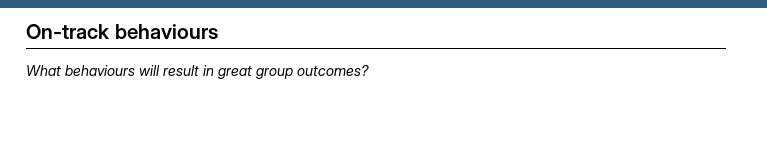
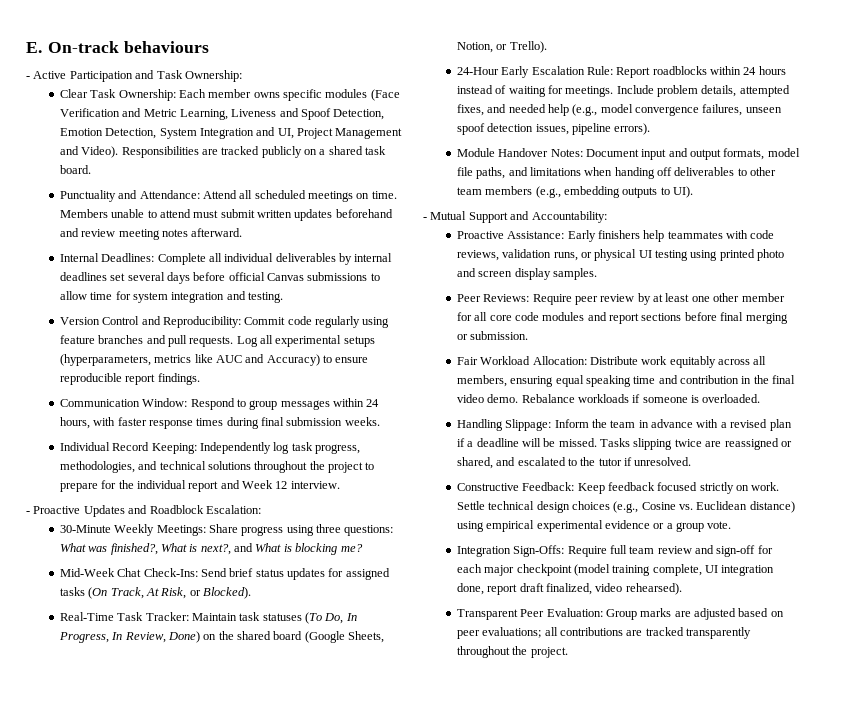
(26, 31) none -> [26,42,42,53] E.
[26,65,369,79] What behaviours will result in great group outcomes? -> [26,70,242,82] [59,89,400,101] [59,108,385,120] [59,127,403,139] [59,146,387,158] [59,165,91,174] [59,190,397,202] [59,209,393,221] [59,228,243,240] [59,253,393,265] [59,272,380,284] [59,291,284,303] [59,316,390,328] [59,335,375,347] [59,354,369,366] [59,373,200,385] [59,398,380,410] [59,417,380,429] [59,442,361,454] [59,461,375,473] [59,480,340,492] [26,505,261,517] [59,524,394,536] [59,543,363,555] [59,568,390,580] [59,587,252,599] [59,612,357,624] [58,631,385,643] [456,41,547,53] [456,66,786,78] [456,85,790,97] [456,104,782,116] [456,123,651,135] [456,148,800,160] [456,167,777,179] [456,186,694,198] [423,211,607,223] [456,230,775,242] [456,249,785,261] [456,268,597,280] [456,293,785,305] [456,312,788,324] [456,331,529,340] [456,356,767,368] [456,375,796,387] [456,394,761,403] [456,419,792,431] [456,438,792,450] [456,457,692,469] [456,482,780,494] [456,501,795,513] [456,520,732,532] [456,545,773,557] [456,564,775,576] [456,583,682,595] [456,608,784,620] [456,627,752,639] [456,646,568,658] - Active Participation and Task Ownership: // Clear Task Ownership: Each member owns specific modules (Face Verification and Metric Learning, Liveness and Spoof Detection, Emotion Detection, System Integration and UI, Project Management and Video). Responsibilities are tracked publicly on a shared task board. // Punctuality and Attendance: Attend all scheduled meetings on time. Members unable to attend must submit written updates beforehand and review meeting notes afterward. // Internal Deadlines: Complete all individual deliverables by internal deadlines set several days before official Canvas submissions to allow time for system integration and testing. // Version Control and Reproducibility: Commit code regularly using feature branches and pull requests. Log all experimental setups (hyperparameters, metrics like AUC and Accuracy) to ensure reproducible report findings. // Communication Window: Respond to group messages within 24 hours, with faster response times during final submission weeks. // Individual Record Keeping: Independently log task progress, methodologies, and technical solutions throughout the project to prepare for the individual report and Week 12 interview. // - Proactive Updates and Roadblock Escalation: // 30-Minute Weekly Meetings: Share progress using three questions: What was finished?, What is next?, and What is blocking me? // Mid-Week Chat Check-Ins: Send brief status updates for assigned tasks (On Track, At Risk, or Blocked). // Real-Time Task Tracker: Maintain task statuses (To Do, In Progress, In Review, Done) on the shared board (Google Sheets, Notion, or Trello). // 24-Hour Early Escalation Rule: Report roadblocks within 24 hours instead of waiting for meetings. Include problem details, attempted fixes, and needed help (e.g., model convergence failures, unseen spoof detection issues, pipeline errors). // Module Handover Notes: Document input and output formats, model file paths, and limitations when handing off deliverables to other team members (e.g., embedding outputs to UI). // - Mutual Support and Accountability: // Proactive Assistance: Early finishers help teammates with code reviews, validation runs, or physical UI testing using printed photo and screen display samples. // Peer Reviews: Require peer review by at least one other member for all core code modules and report sections before final merging or submission. // Fair Workload Allocation: Distribute work equitably across all members, ensuring equal speaking time and contribution in the final video demo. Rebalance workloads if someone is overloaded. // Handling Slippage: Inform the team in advance with a revised plan if a deadline will be missed. Tasks slipping twice are reassigned or shared, and escalated to the tutor if unresolved. // Constructive Feedback: Keep feedback focused strictly on work. Settle technical design choices (e.g., Cosine vs. Euclidean distance) using empirical experimental evidence or a group vote. // Integration Sign-Offs: Require full team review and sign-off for each major checkpoint (model training complete, UI integration done, report draft finalized, video rehearsed). // Transparent Peer Evaluation: Group marks are adjusted based on peer evaluations; all contributions are tracked transparently throughout the project.

